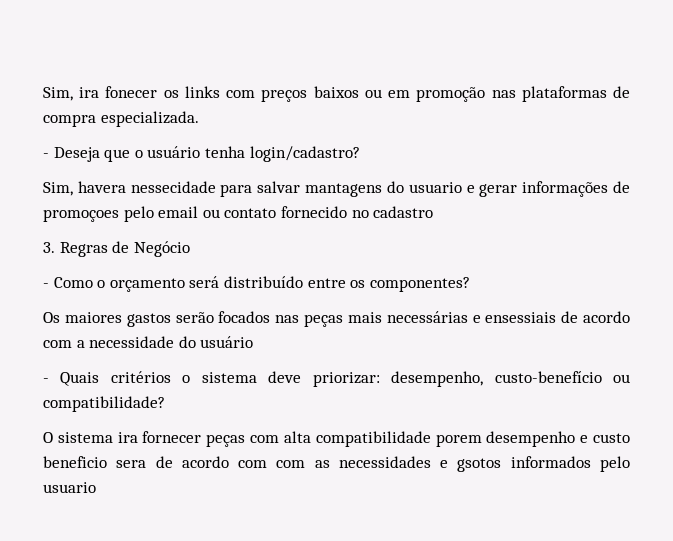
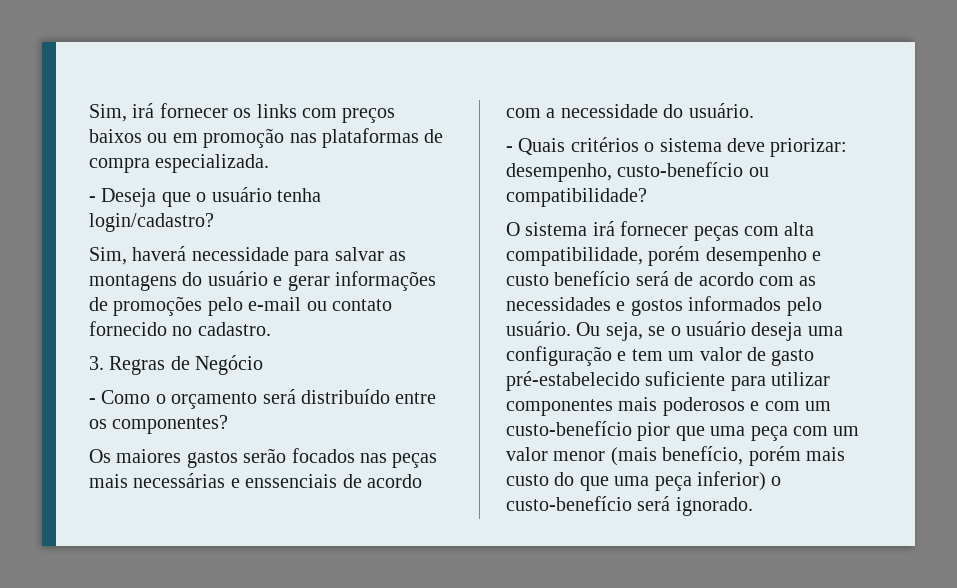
[43,86,158,101] Sim, ira fonecer -> [89,103,228,122] Sim, irá fornecer
[77,181,462,197] havera nessecidade para salvar mantagens do usuario -> [132,246,406,266] [89,271,268,291] haverá necessidade para salvar as montagens do usuário
[43,206,199,222] promoçoes pelo email -> [113,296,302,316] promoções pelo e-mail
[373,206,434,218] cadastro -> [197,322,271,336] cadastro.
[485,312,557,323] ensessiais -> [245,474,338,488] enssenciais
[200,336,254,348] usuário -> [688,103,754,118] usuário.
[117,432,138,443] ira -> [592,221,615,236] irá
[315,431,482,447] compatibilidade porem -> [506,246,701,266] compatibilidade, porém
[43,456,306,468] beneficio sera de acordo com com -> [554,271,794,286] benefício será de acordo com
[457,458,502,472] gsotos -> [630,299,683,316] gostos
[43,482,96,493] usuario -> [506,321,843,341] [506,346,815,366] [506,371,831,391] [506,397,831,416] [506,421,860,441] [506,446,845,466] [506,471,782,491] [506,496,753,516] usuário. Ou seja, se o usuário deseja uma configuração e tem um valor de gasto pré-estabelecido suficiente para utilizar componentes mais poderosos e com um custo-benefício pior que uma peça com um valor menor (mais benefício, porém mais custo do que uma peça inferior) o custo-benefício será ignorado.

